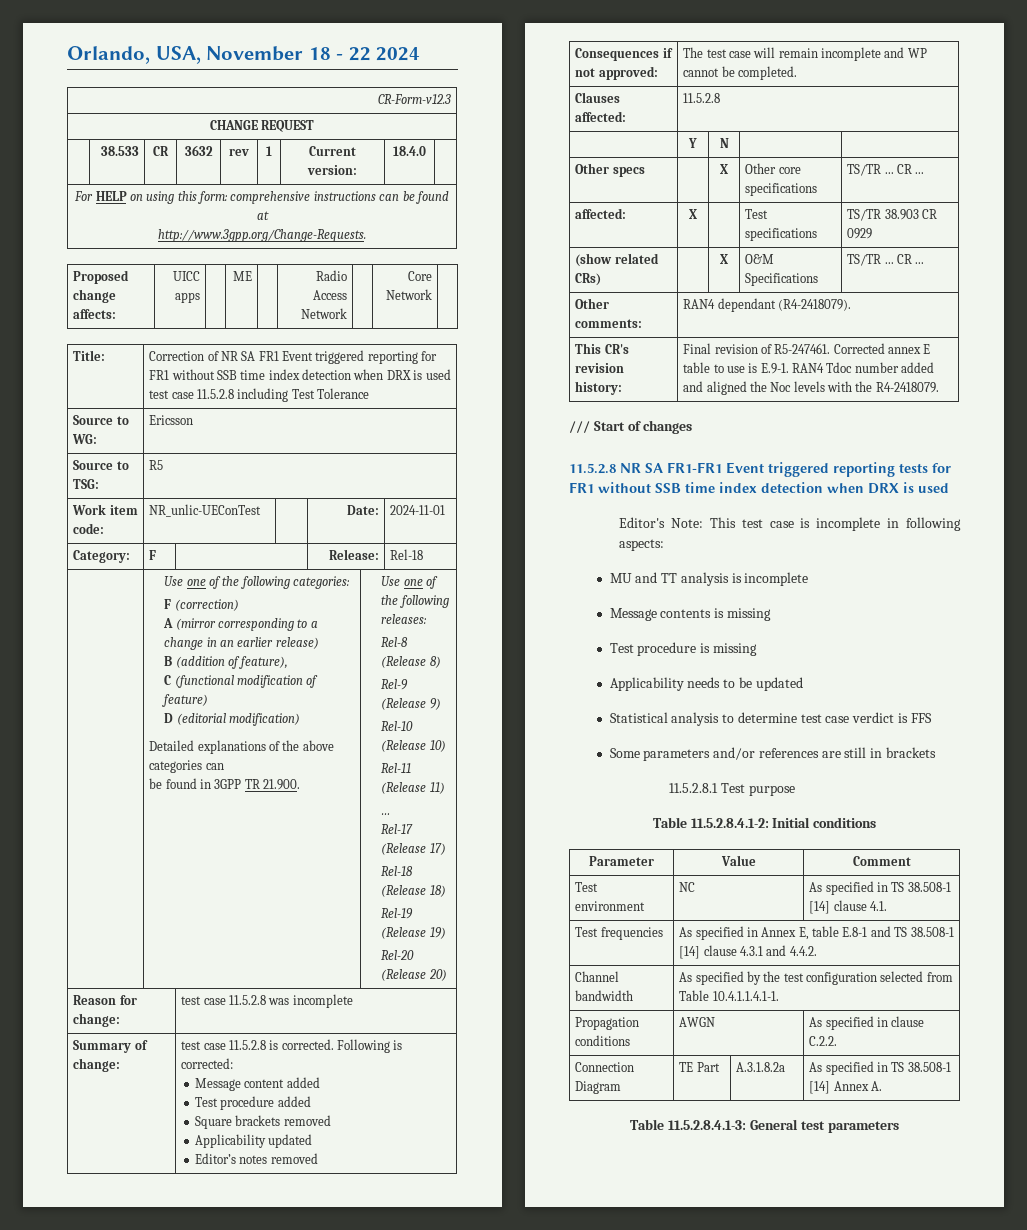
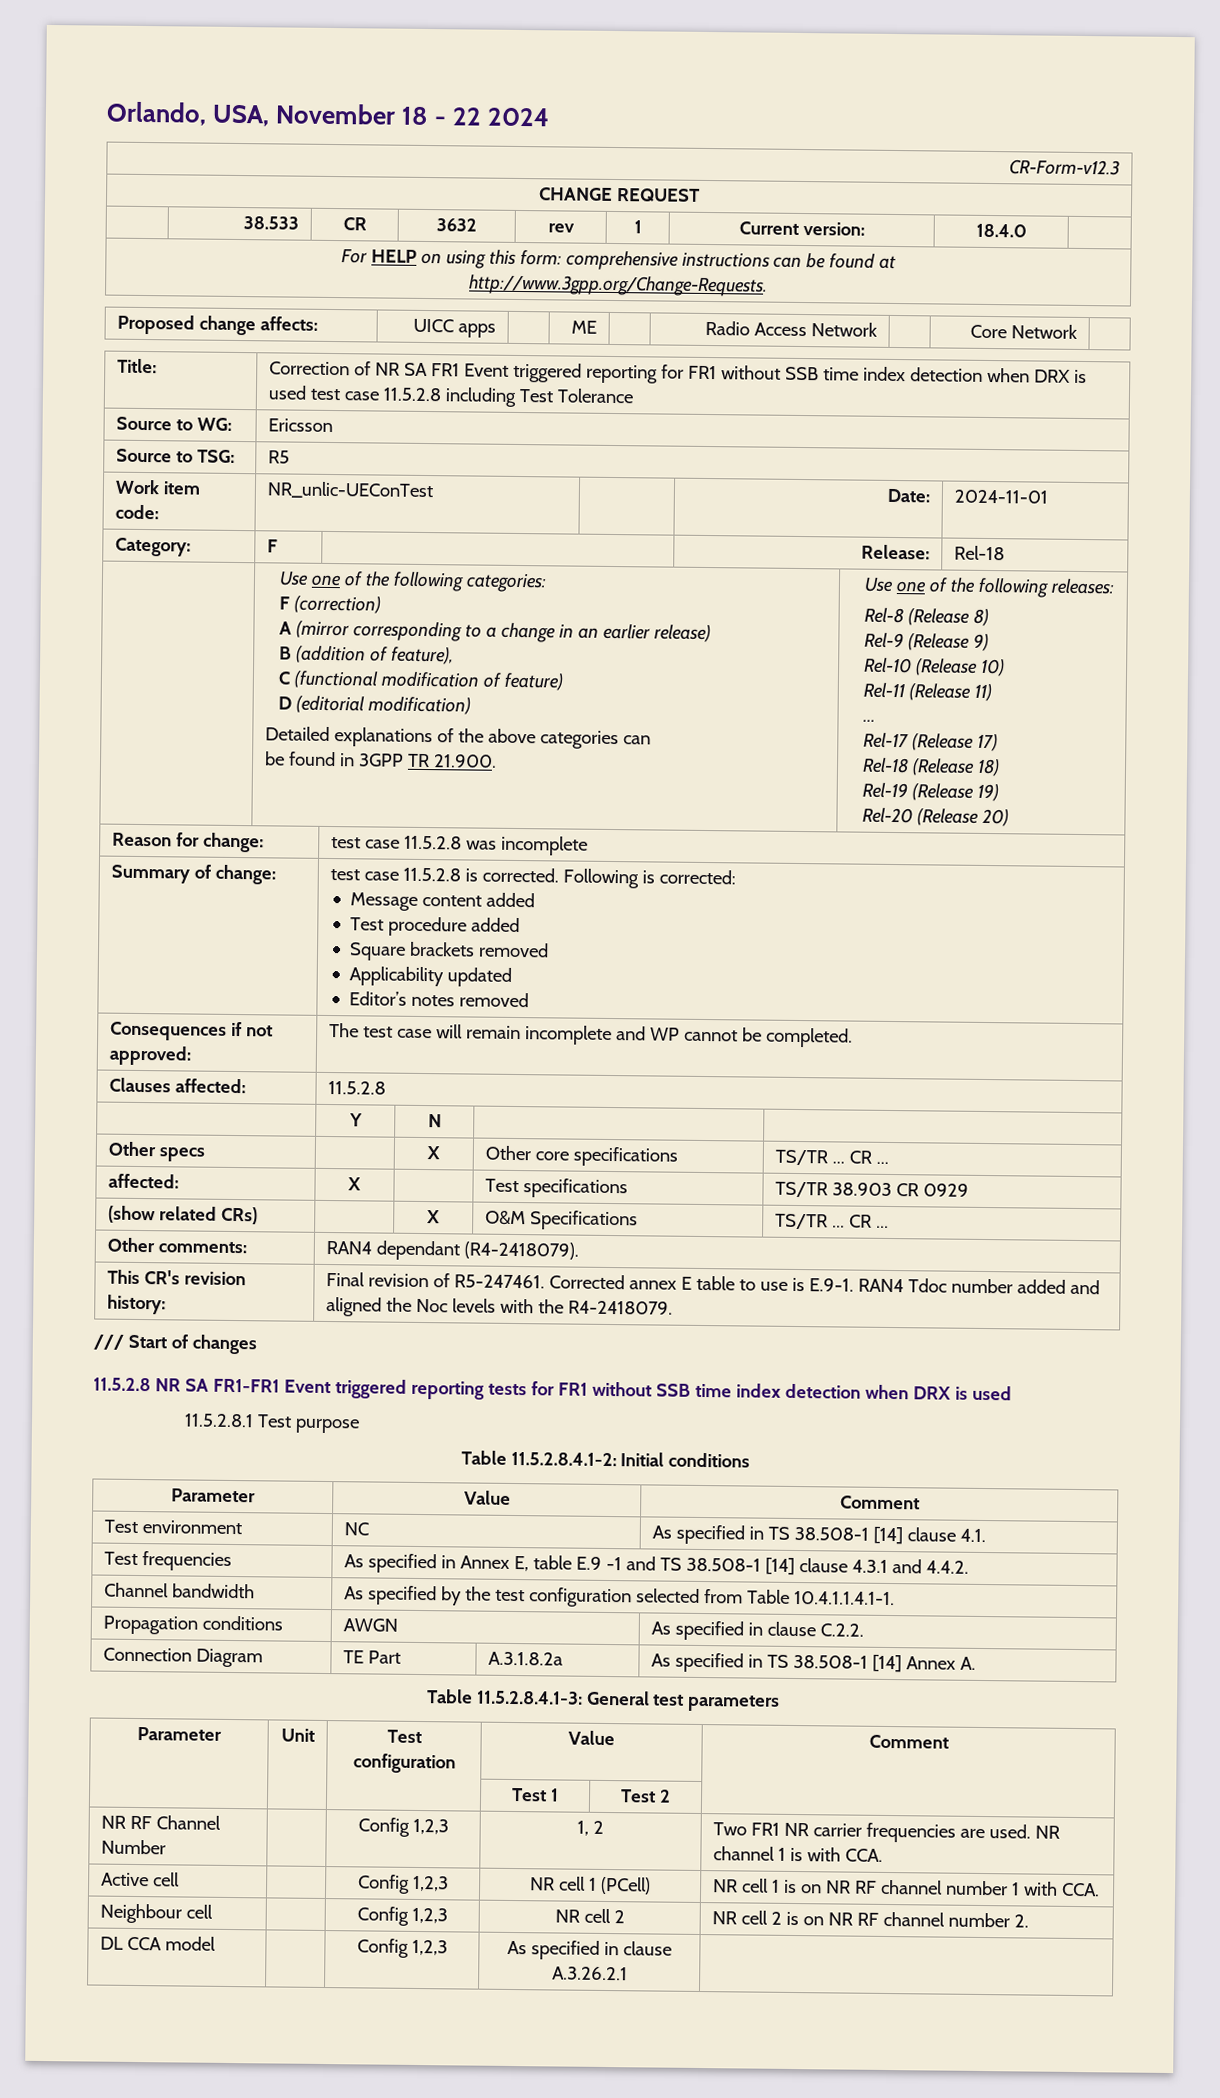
[619,517,961,531] [619,539,665,551] [609,572,809,586] [609,608,771,621] [609,642,757,656] [609,677,803,691] [609,712,932,726] [609,747,936,761] // Editor's Note: This test case is incomplete in following aspects: // MU and TT analysis is incomplete // Message contents is missing // Test procedure is missing // Applicability needs to be updated // Statistical analysis to determine test case verdict is FFS // Some parameters and/or references are still in brackets -> (1012, 1393) none
[842,927,868,937] E.8-1 -> [575,1556,622,1571] E.9 -1
(899, 1127) none -> [137,1727,222,1741] [280,1728,315,1742] [386,1729,422,1744] [352,1753,456,1774] [568,1730,616,1746] [868,1734,949,1749] [511,1787,559,1802] [620,1789,671,1803] [100,1815,221,1830] [100,1839,166,1855] [357,1817,449,1837] [577,1820,604,1836] [712,1822,1060,1843] [712,1846,883,1862] [100,1872,180,1887] [356,1874,449,1894] [530,1876,651,1895] [712,1878,1100,1897] [99,1903,213,1924] [356,1906,448,1926] [554,1908,625,1924] [711,1910,1029,1928] [99,1936,216,1951] [356,1938,448,1958] [507,1940,672,1960] [551,1966,628,1981] // Parameter | Unit | Test configuration | Value | Comment // | | | Test 1 | Test 2 | // NR RF Channel Number | | Config 1,2,3 | 1, 2 | Two FR1 NR carrier frequencies are used. NR channel 1 is with CCA. // Active cell | | Config 1,2,3 | NR cell 1 (PCell) | NR cell 1 is on NR RF channel number 1 with CCA. // Neighbour cell | | Config 1,2,3 | NR cell 2 | NR cell 2 is on NR RF channel number 2. // DL CCA model | | Config 1,2,3 | As specified in clause A.3.26.2.1 |

